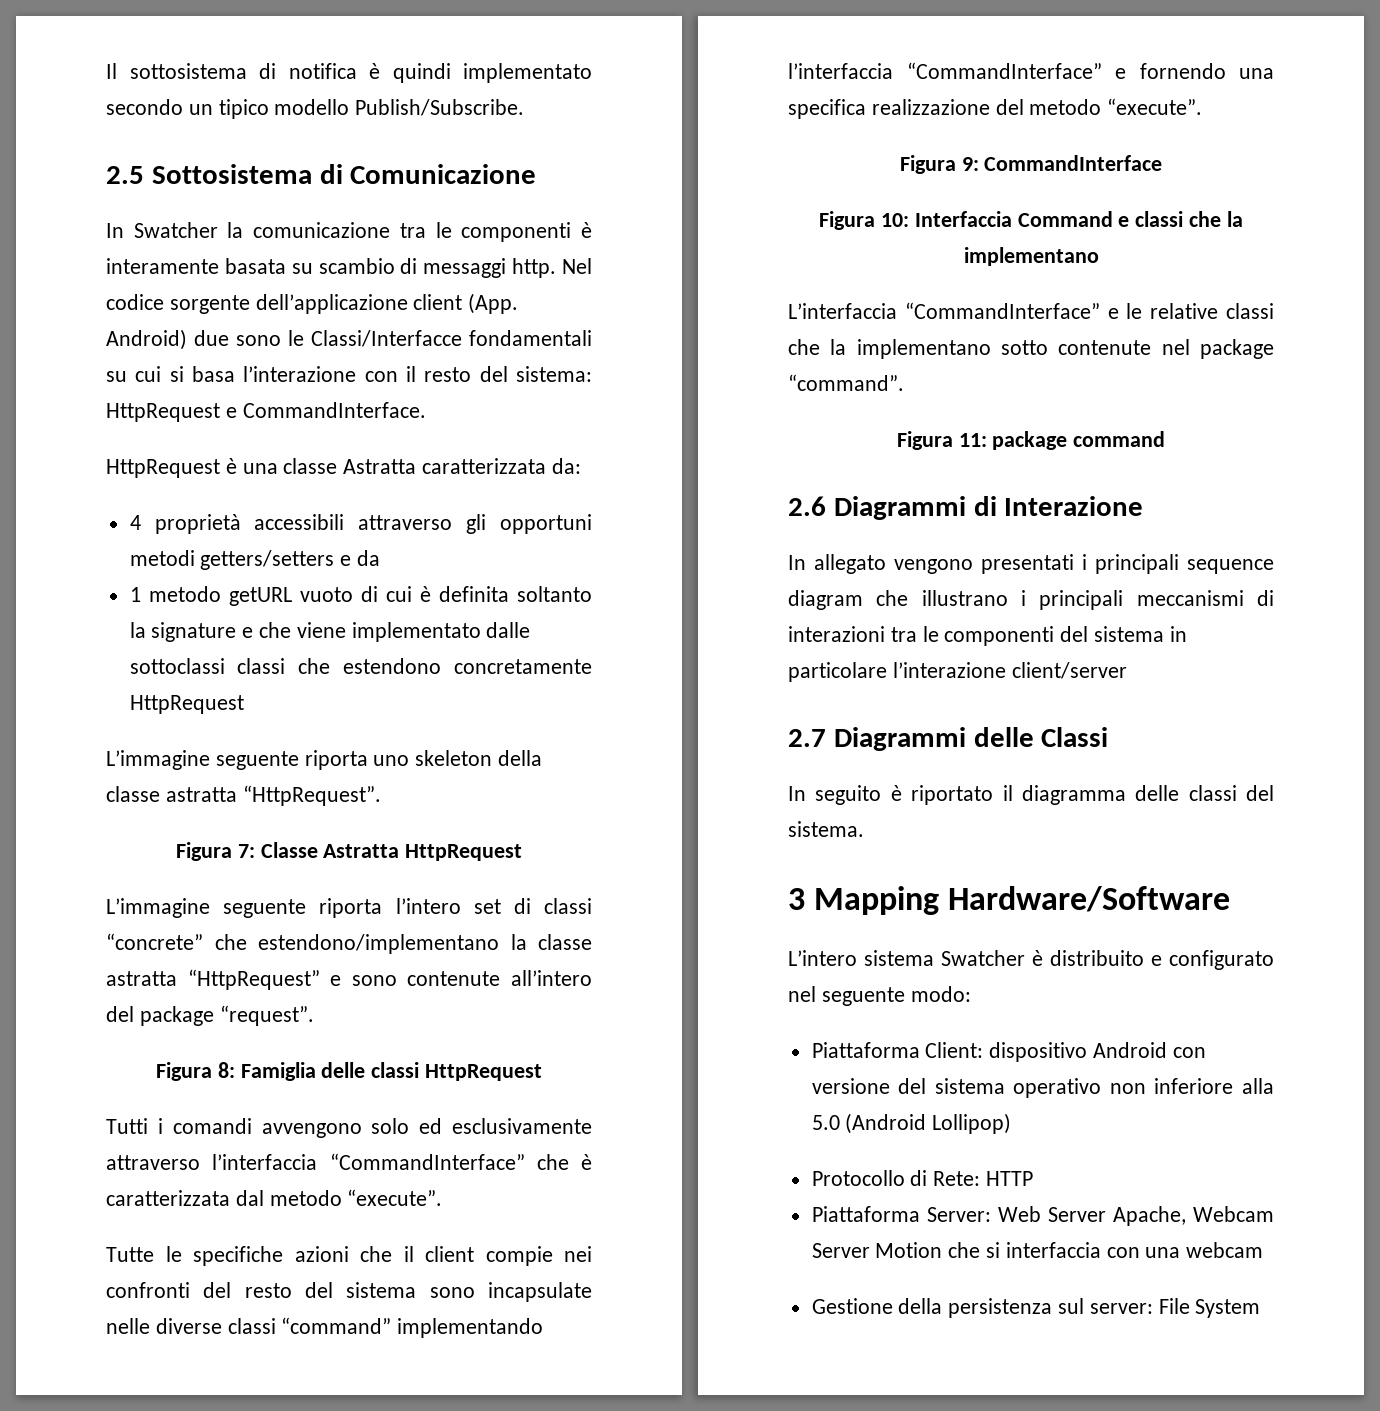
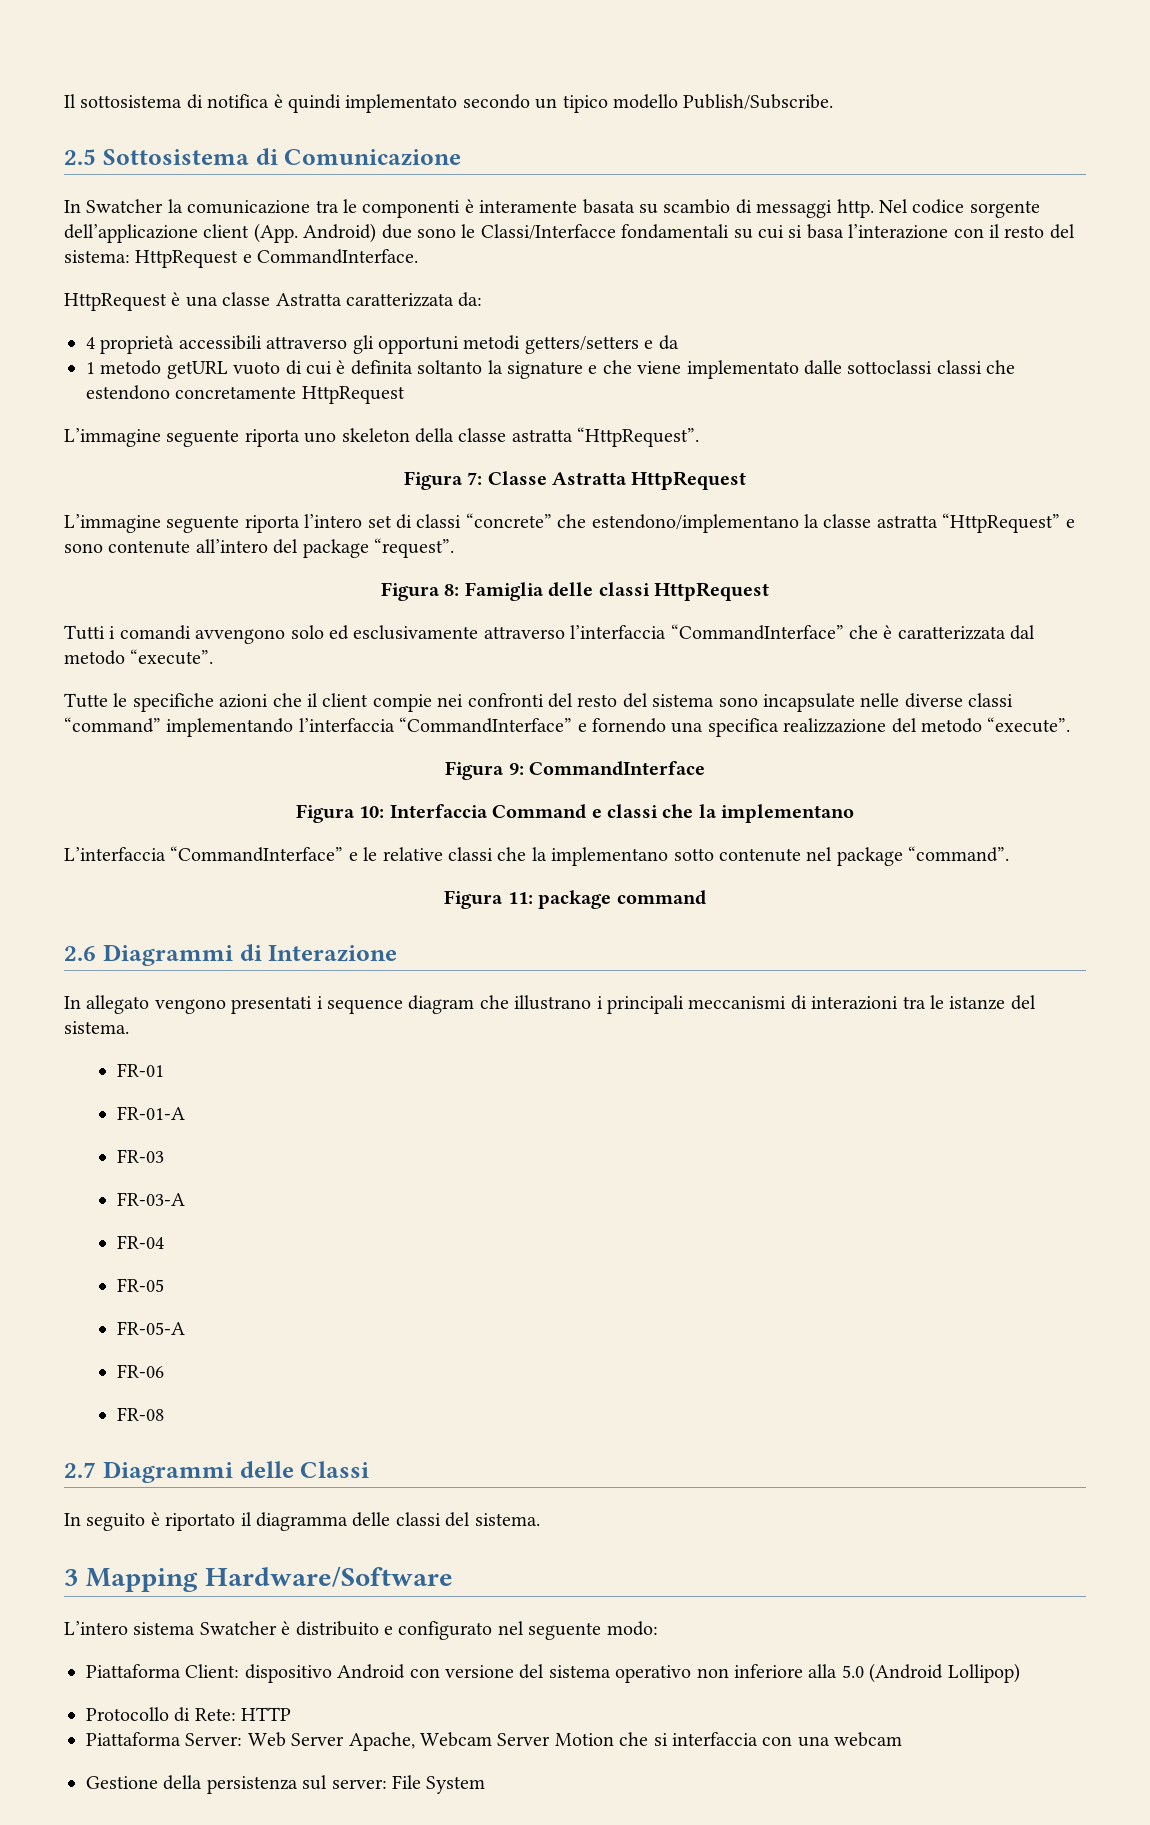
[1095,554,1179,574] principali -> (323, 1002) none
[944,626,1187,646] [788,662,1127,682] componenti del sistema in particolare l’interazione client/server -> [949,995,1036,1010] [64,1021,129,1034] [117,1063,165,1077] [117,1106,186,1120] [117,1149,165,1163] [117,1192,186,1206] [117,1235,165,1249] [117,1278,165,1292] [117,1321,186,1335] [117,1364,165,1378] [117,1407,165,1421] istanze del sistema. // FR-01 // FR-01-A // FR-03 // FR-03-A // FR-04 // FR-05 // FR-05-A // FR-06 // FR-08

